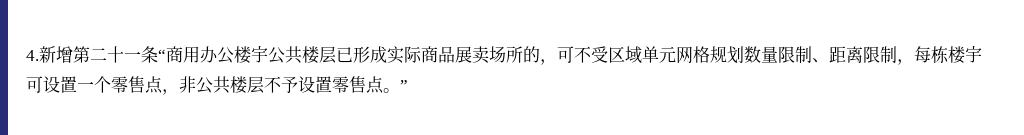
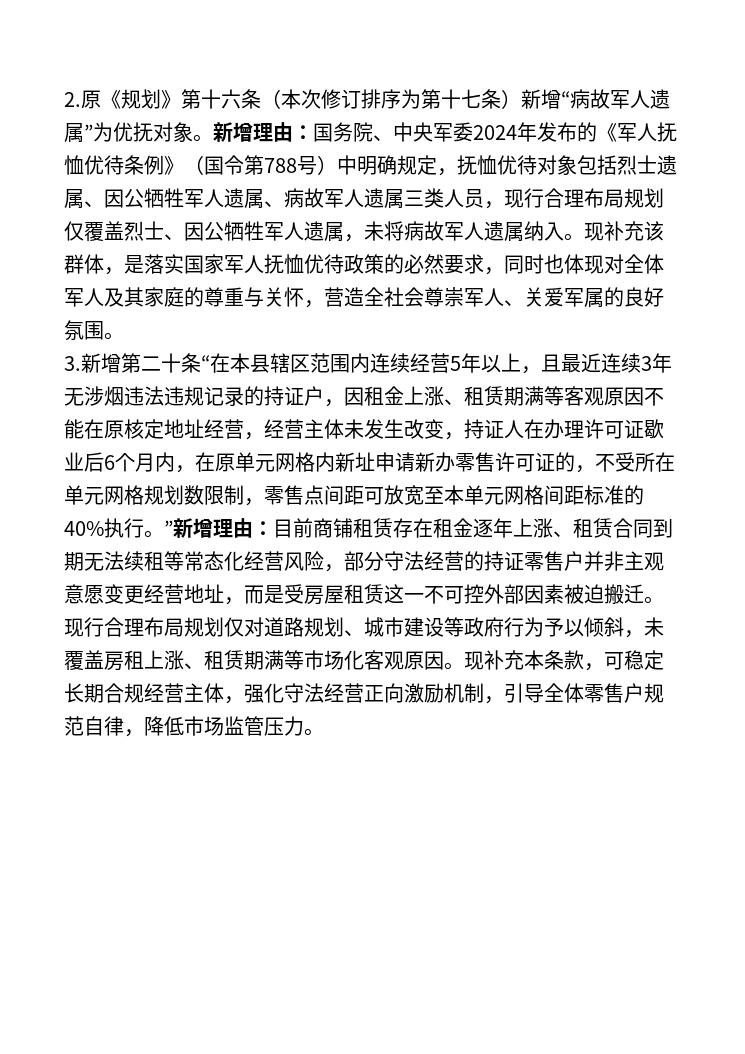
[26,46,982,65] [26,76,408,95] 4.新增第二十一条“商用办公楼宇公共楼层已形成实际商品展卖场所的，可不受区域单元网格规划数量限制、距离限制，每栋楼宇可设置一个零售点，非公共楼层不予设置零售点。” -> [64,89,670,109] [64,122,677,143] [64,155,677,176] [64,188,664,209] [64,221,664,242] [64,254,664,275] [64,287,664,308] [64,320,124,341] [64,353,672,374] [64,386,664,407] [64,419,664,440] [64,452,675,473] [64,485,644,506] [64,518,673,538] [64,551,664,572] [64,584,664,605] [64,617,664,638] [64,650,664,671] [64,683,664,704] [64,716,324,737] 2.原《规划》第十六条（本次修订排序为第十七条）新增“病故军人遗属”为优抚对象。新增理由：国务院、中央军委2024年发布的《军人抚恤优待条例》（国令第788号）中明确规定，抚恤优待对象包括烈士遗属、因公牺牲军人遗属、病故军人遗属三类人员，现行合理布局规划仅覆盖烈士、因公牺牲军人遗属，未将病故军人遗属纳入。现补充该群体，是落实国家军人抚恤优待政策的必然要求，同时也体现对全体军人及其家庭的尊重与关怀，营造全社会尊崇军人、关爱军属的良好氛围。 // 3.新增第二十条“在本县辖区范围内连续经营5年以上，且最近连续3年无涉烟违法违规记录的持证户，因租金上涨、租赁期满等客观原因不能在原核定地址经营，经营主体未发生改变，持证人在办理许可证歇业后6个月内，在原单元网格内新址申请新办零售许可证的，不受所在单元网格规划数限制，零售点间距可放宽至本单元网格间距标准的40%执行。”新增理由：目前商铺租赁存在租金逐年上涨、租赁合同到期无法续租等常态化经营风险，部分守法经营的持证零售户并非主观意愿变更经营地址，而是受房屋租赁这一不可控外部因素被迫搬迁。现行合理布局规划仅对道路规划、城市建设等政府行为予以倾斜，未覆盖房租上涨、租赁期满等市场化客观原因。现补充本条款，可稳定长期合规经营主体，强化守法经营正向激励机制，引导全体零售户规范自律，降低市场监管压力。

